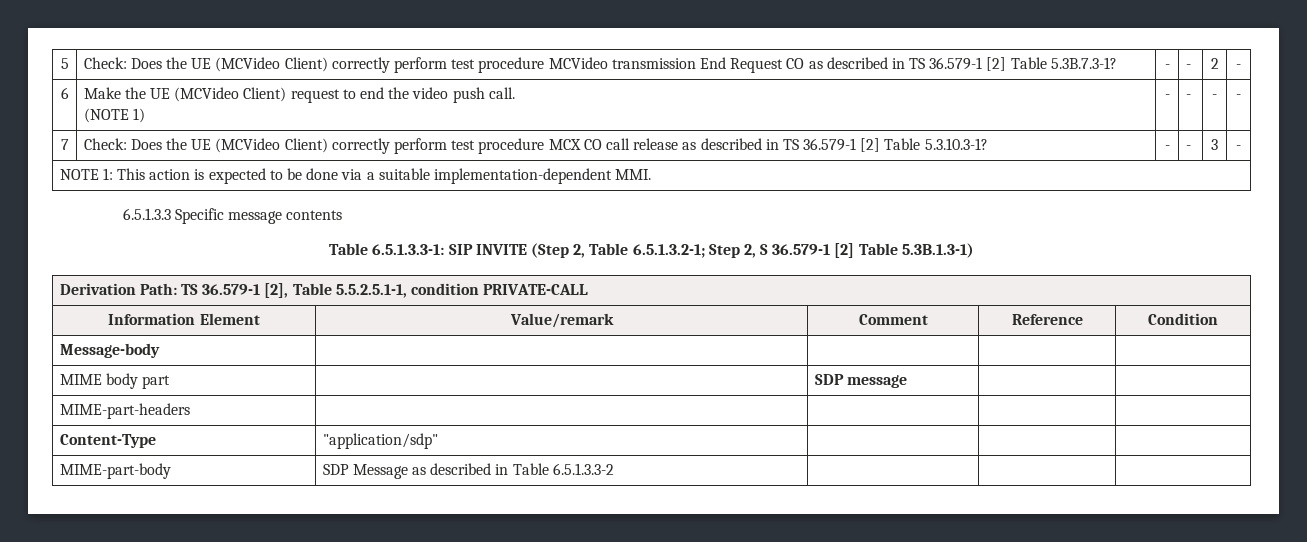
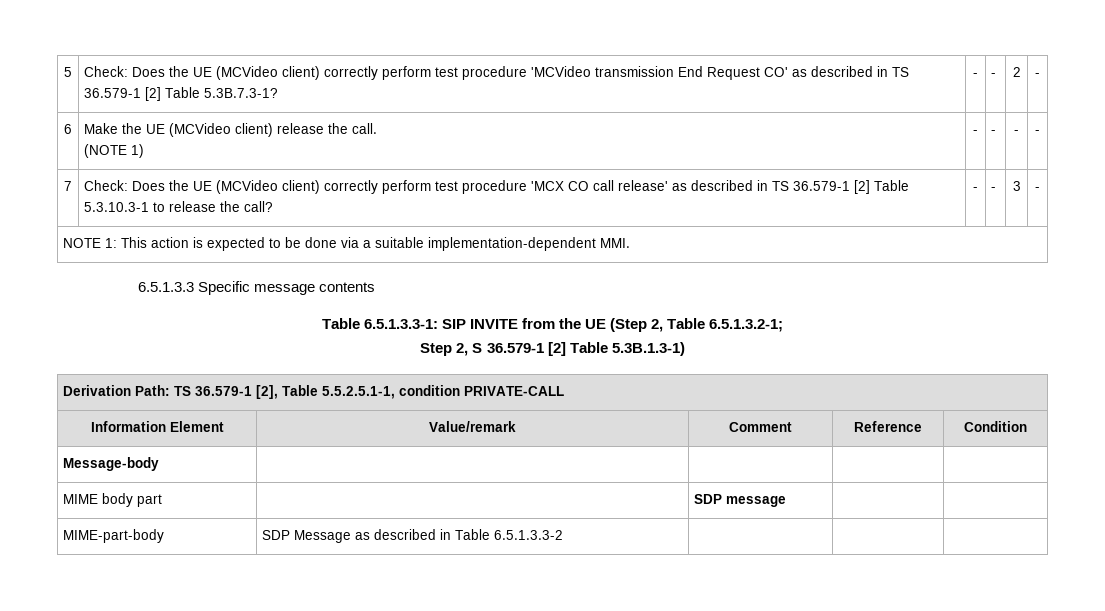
[284,57,608,73] Client) correctly perform test procedure MCVideo -> [282,66,592,80] client) correctly perform test procedure 'MCVideo
[786,58,805,69] CO -> [764,67,789,77] CO'
[243,87,485,103] Client) request to end the video push -> [235,123,349,137] client) release the
[284,138,581,154] Client) correctly perform test procedure MCX -> [282,180,565,194] client) correctly perform test procedure 'MCX
[633,138,988,152] release as described in TS 36.579-1 [2] Table 5.3.10.3-1? -> [618,180,910,194] [84,201,274,212] release' as described in TS 36.579-1 [2] Table 5.3.10.3-1 to release the call?
(527, 249) none -> [521,318,607,329] from the UE
(705, 251) none -> (784, 325) //
[59,403,190,419] [59,434,156,448] [322,433,438,449] // MIME-part-headers | | | | // Content-Type | "application/sdp" | | | -> (787, 501) none

